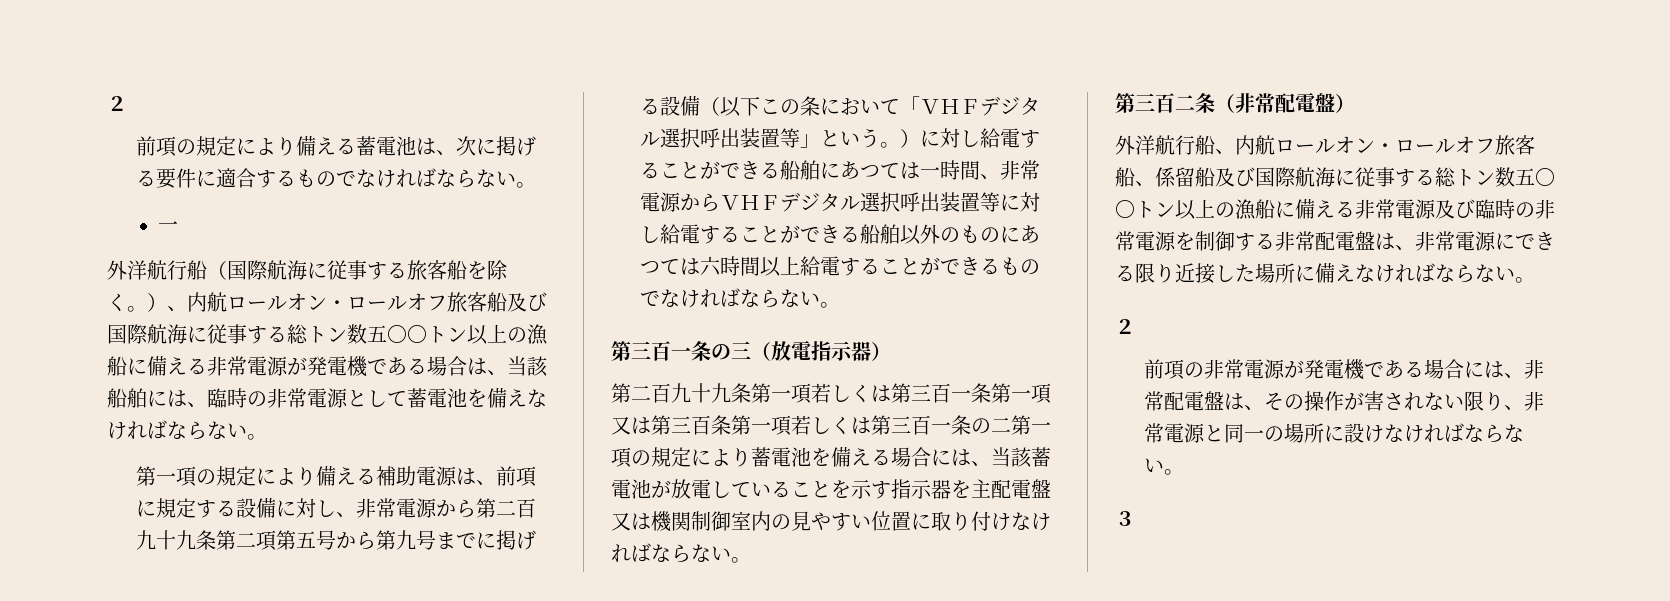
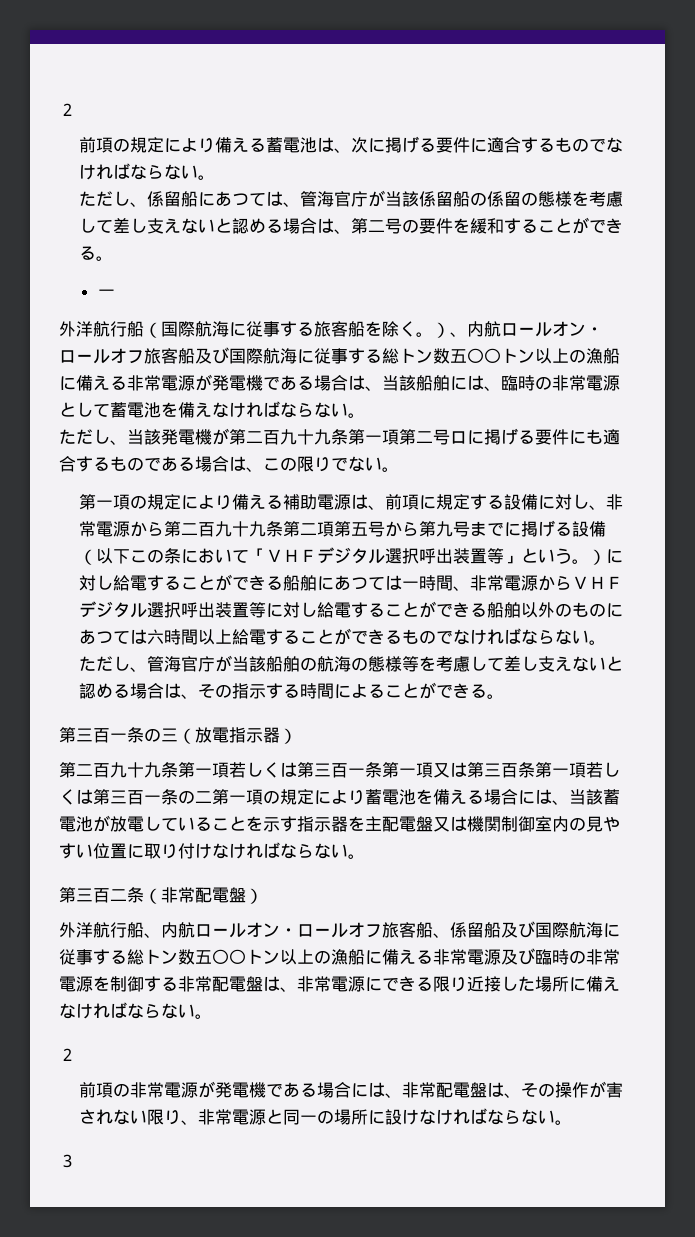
(536, 185) none -> [78,190,623,207] [78,217,623,234] [78,246,113,261] // ただし、係留船にあつては、管海官庁が当該係留船の係留の態様を考慮して差し支えないと認める場合は、第二号の要件を緩和することができる。
(267, 437) none -> [59,428,620,445] [59,456,399,472] // ただし、当該発電機が第二百九十九条第一項第二号ロに掲げる要件にも適合するものである場合は、この限りでない。
(840, 305) none -> [78,655,623,672] [78,682,504,699] // ただし、管海官庁が当該船舶の航海の態様等を考慮して差し支えないと認める場合は、その指示する時間によることができる。

